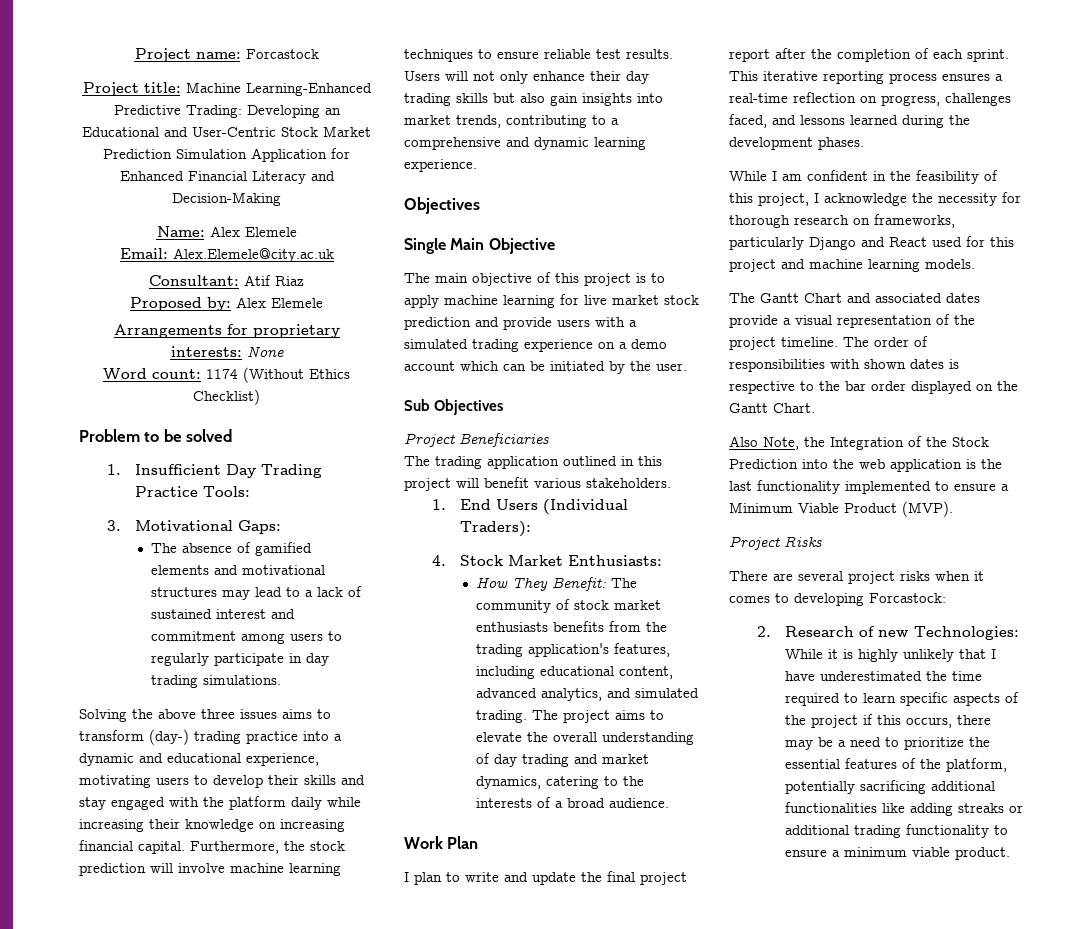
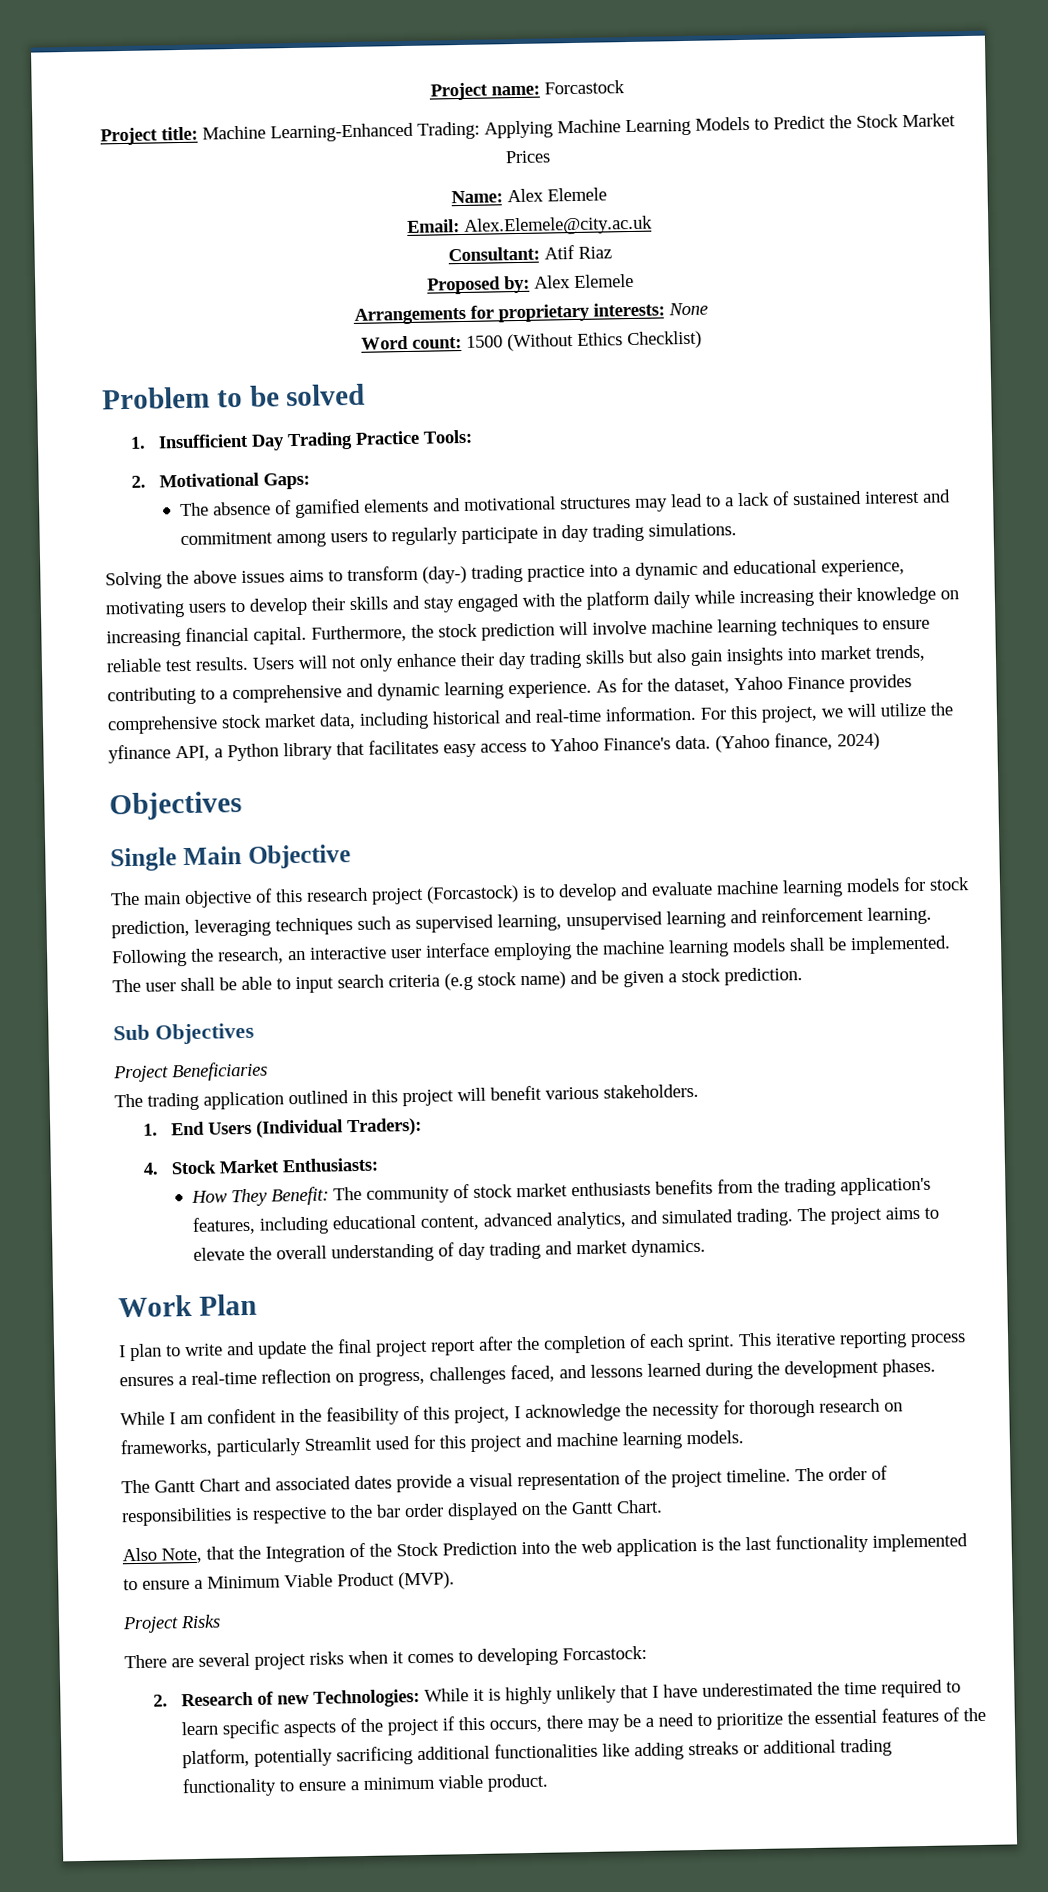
[113,105,341,118] [82,126,371,137] [103,148,350,162] [119,171,335,184] [172,192,281,206] Predictive Trading: Developing an Educational and User-Centric Stock Market Prediction Simulation Application for Enhanced Financial Literacy and Decision-Making -> [417,113,956,140] [505,150,551,164] Trading: Applying Machine Learning Models to Predict the Stock Market Prices
[206,369,238,379] 1174 -> [466,335,503,348] 1500
[107,520,122,531] 3. -> [130,475,146,488] 2.
[201,709,235,719] three -> (237, 577) none
(477, 165) none -> [596,674,912,695] [107,702,953,735] [108,732,880,764] As for the dataset, Yahoo Finance provides comprehensive stock market data, including historical and real-time information. For this project, we will utilize the yfinance API, a Python library that facilitates easy access to Yahoo Finance's data. (Yahoo finance, 2024)
[584,273,665,286] [404,294,699,308] [404,317,637,330] [404,339,667,352] [404,361,687,374] project is to apply machine learning for live market stock prediction and provide users with a simulated trading experience on a demo account which can be initiated by the user. -> [306,876,970,905] [111,906,932,939] [112,935,951,968] [112,967,803,994] research project (Forcastock) is to develop and evaluate machine learning models for stock prediction, leveraging techniques such as supervised learning, unsupervised learning and reinforcement learning. Following the research, an interactive user interface employing the machine learning models shall be implemented. The user shall be able to input search criteria (e.g stock name) and be given a stock prediction.
[476,776,645,789] [476,797,670,808] dynamics, catering to the interests of a broad audience. -> [630,1238,706,1258] dynamics.
[809,237,927,250] Django and React -> [304,1436,372,1451] Streamlit
[830,359,944,369] with shown dates -> (232, 1517) none
(799, 443) none -> [206,1546,235,1560] that

